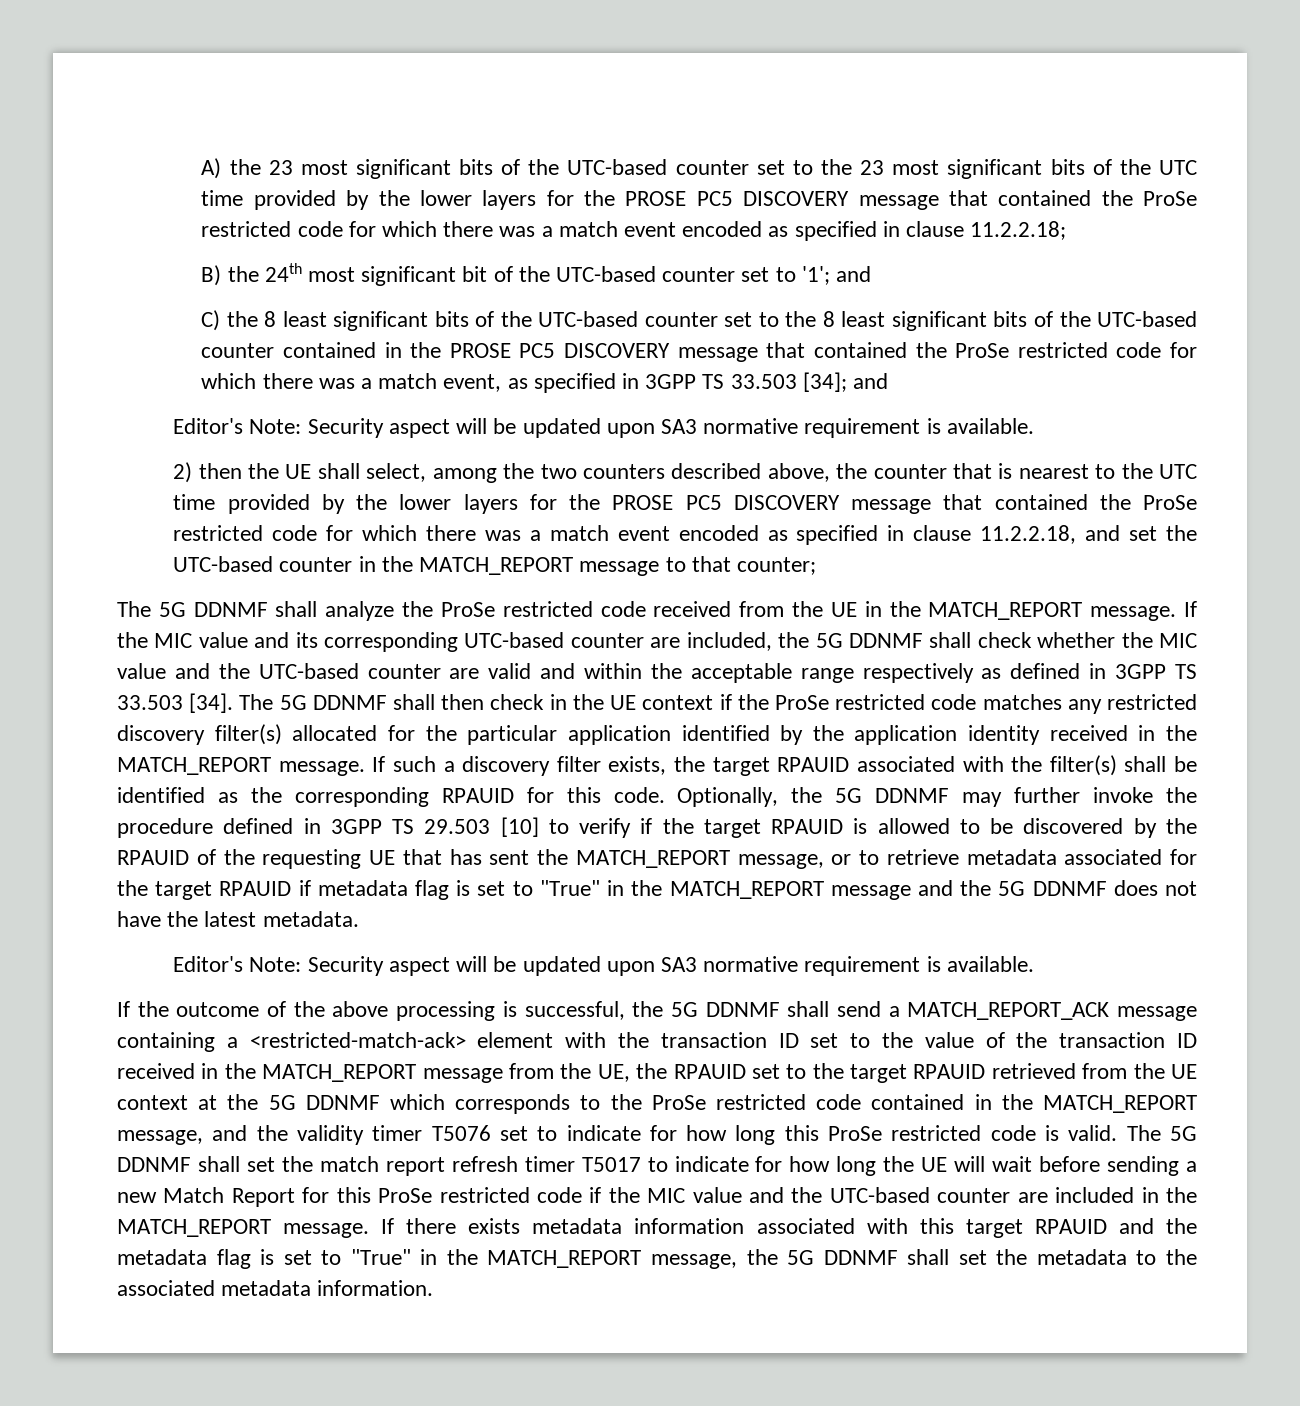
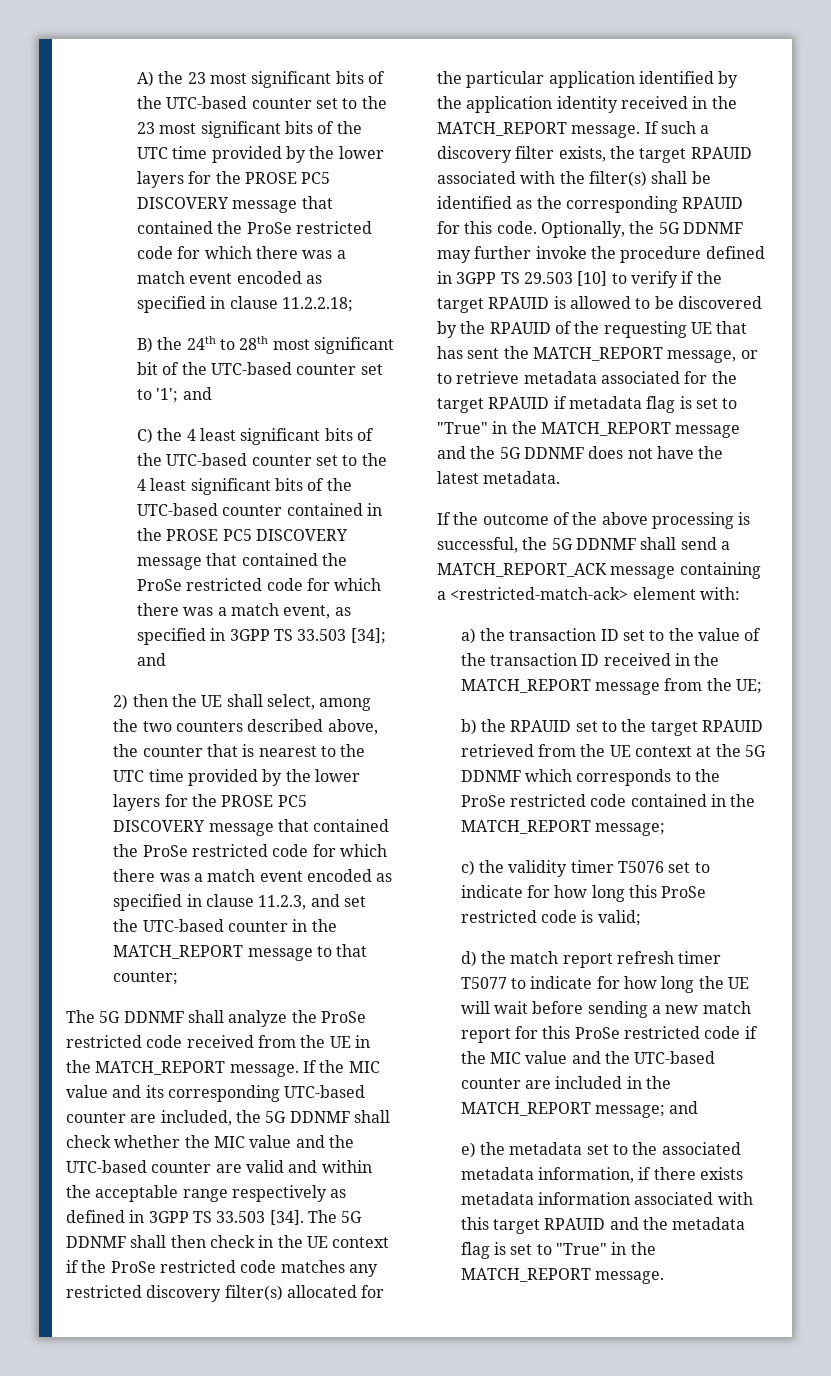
(302, 272) none -> [219,336,269,350] to 28th
[264,311,277,327] 8 -> [186,429,196,441] 4
[822,311,835,327] 8 -> [136,479,146,491] 4
[173,418,1034,438] // Editor's Note: Security aspect will be updated upon SA3 normative requirement is available. -> (166, 659) none
[980,525,1077,544] 11.2.2.18, -> [258,895,307,910] 11.2.3,
[173,956,1034,976] // Editor's Note: Security aspect will be updated upon SA3 normative requirement is available. -> (561, 477) none
[565,1032,607,1048] with -> [699,587,740,600] [460,628,476,644] with: // a)
[597,1064,630,1082] UE, -> [735,679,762,694] [460,719,477,735] UE; // b)
[117,1125,248,1145] message, and -> [594,823,665,836] [460,860,475,876] message; // c)
[1068,1125,1197,1141] [117,1156,275,1172] valid. The 5G DDNMF shall set -> [597,910,641,926] [460,951,477,967] valid; // d)
[581,1157,641,1172] T5017 -> [460,977,507,989] T5077
[163,1187,295,1207] Match Report -> [702,1001,751,1014] [460,1028,511,1043] match report
[283,1218,395,1238] message. If -> [594,1101,699,1118] [460,1142,741,1158] [460,1167,652,1183] message; and // e) the metadata set to the associated metadata information, if
[650,1249,1197,1269] [117,1280,434,1296] message, the 5G DDNMF shall set the metadata to the associated metadata information. -> [594,1271,664,1284] message.

